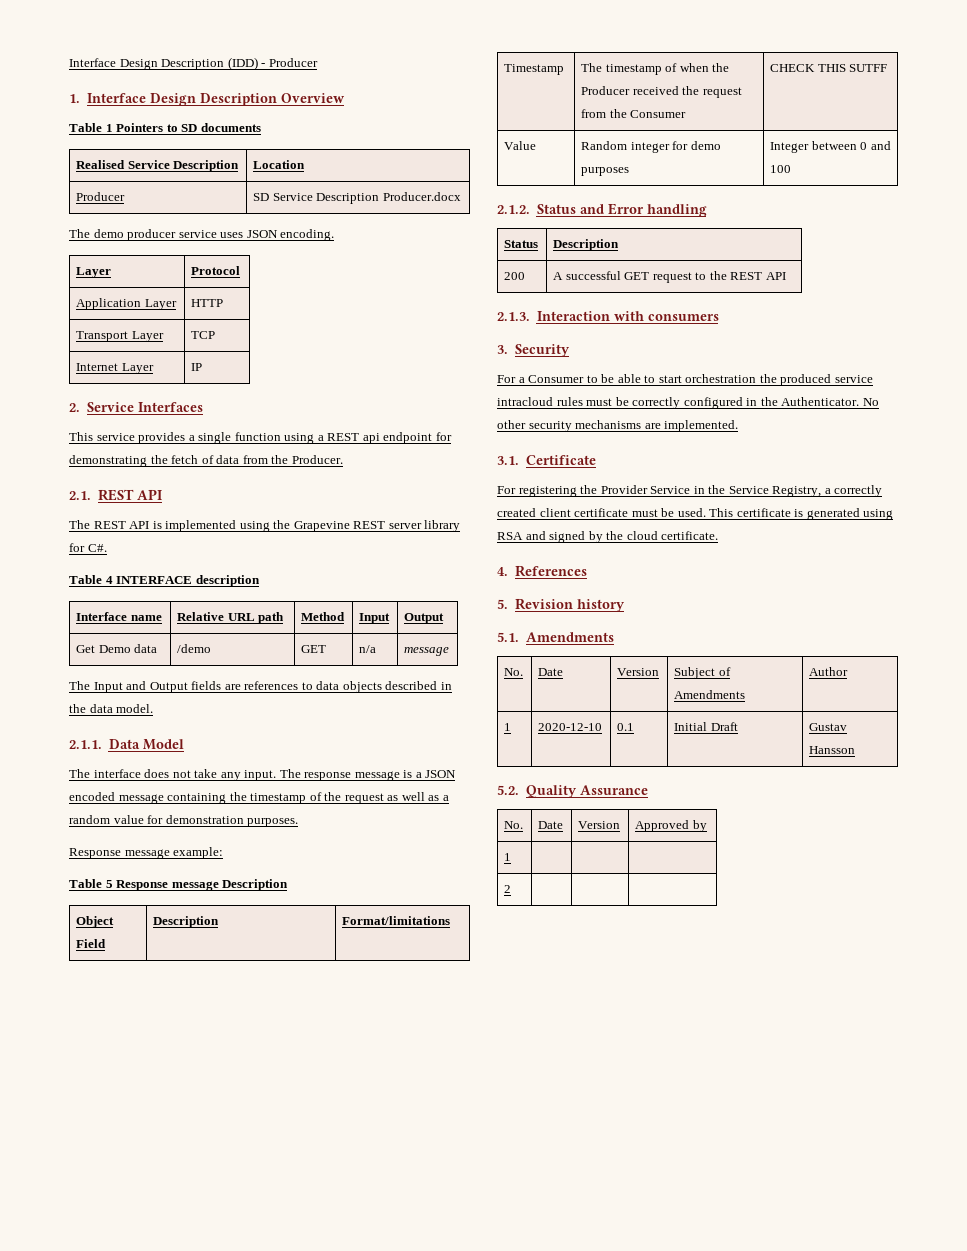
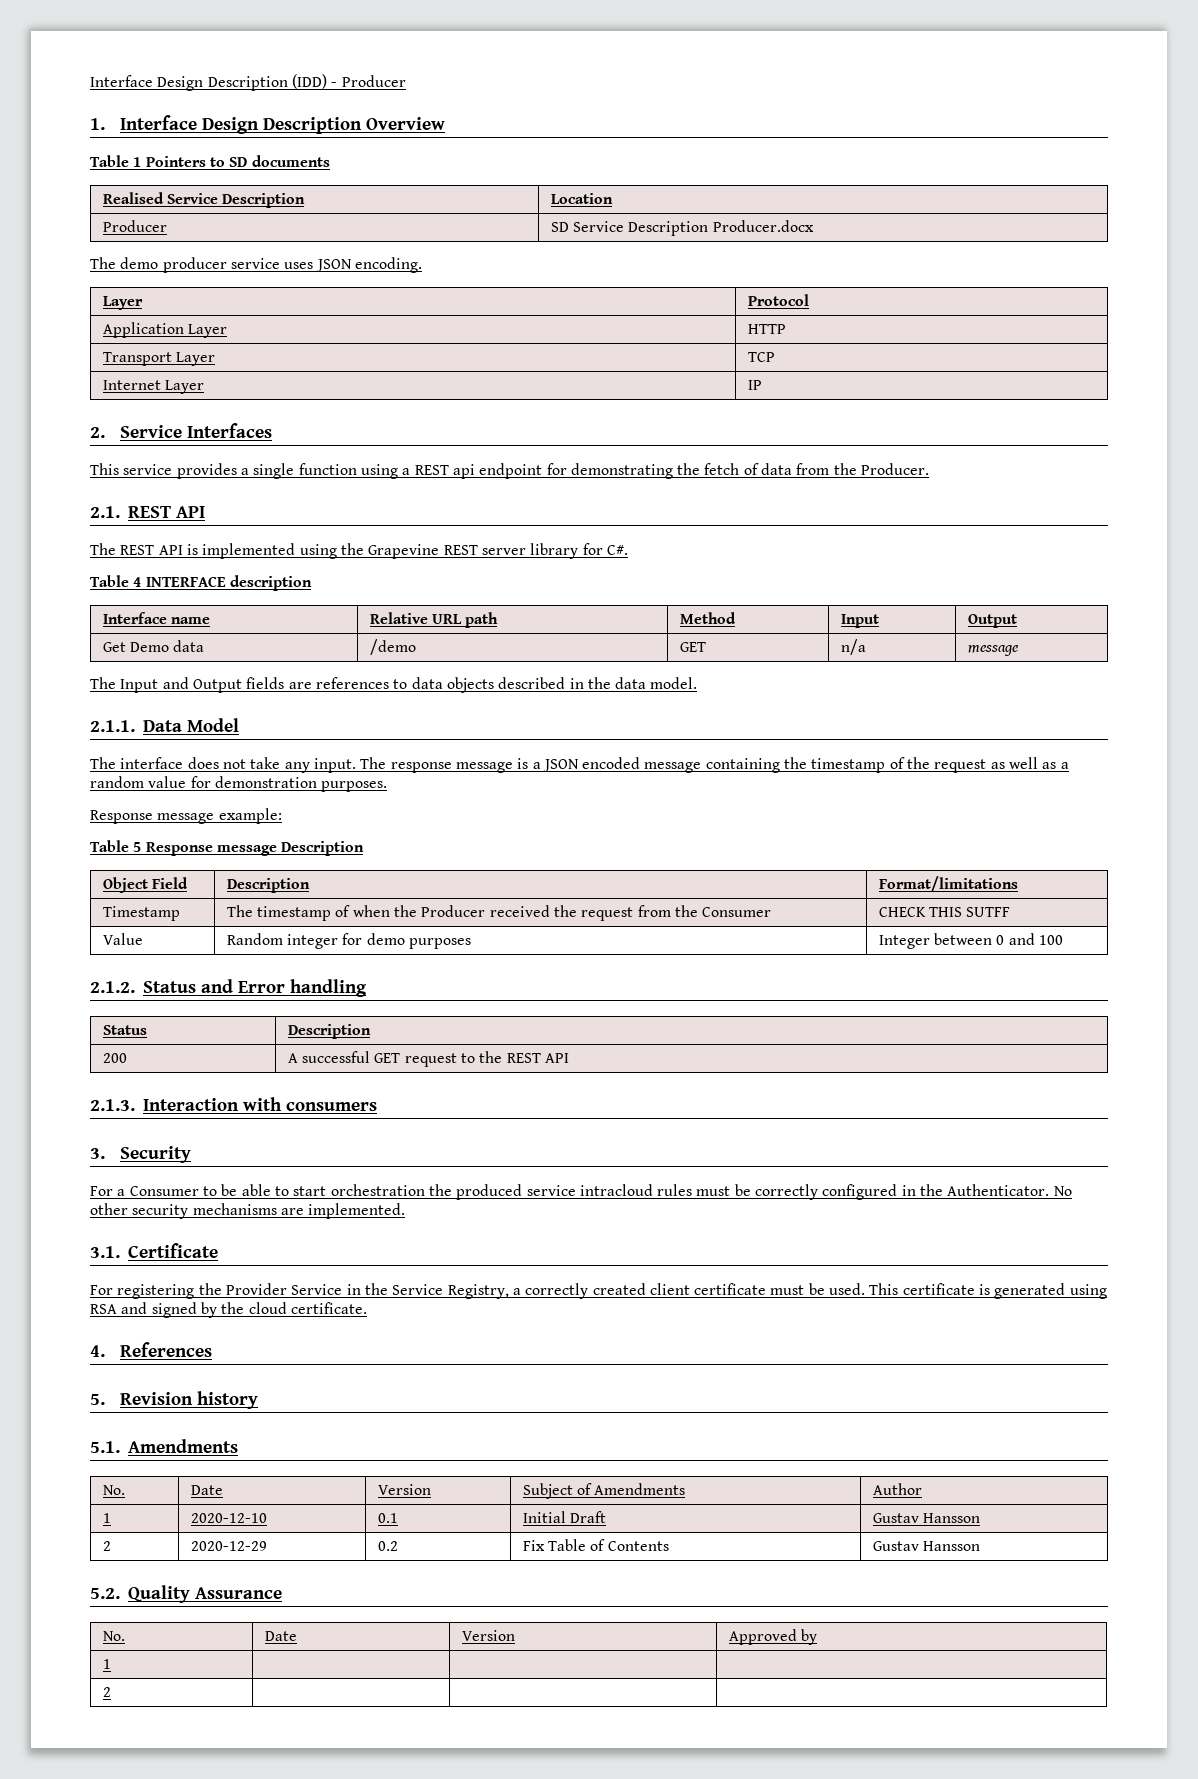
(856, 750) none -> [102,1541,111,1551] [190,1541,267,1551] [377,1541,398,1551] [522,1539,669,1551] [872,1541,981,1551] // 2 | 2020-12-29 | 0.2 | Fix Table of Contents | Gustav Hansson

